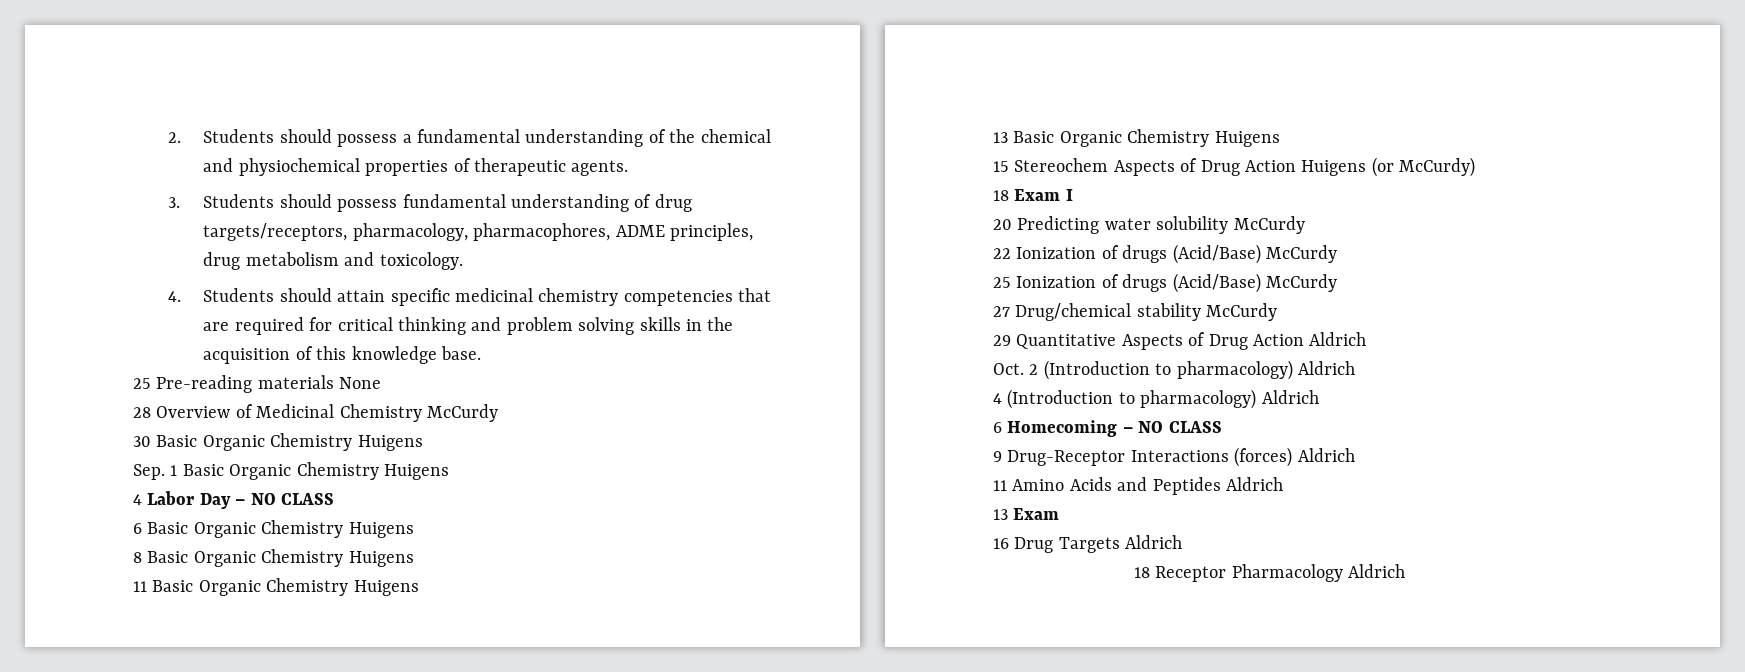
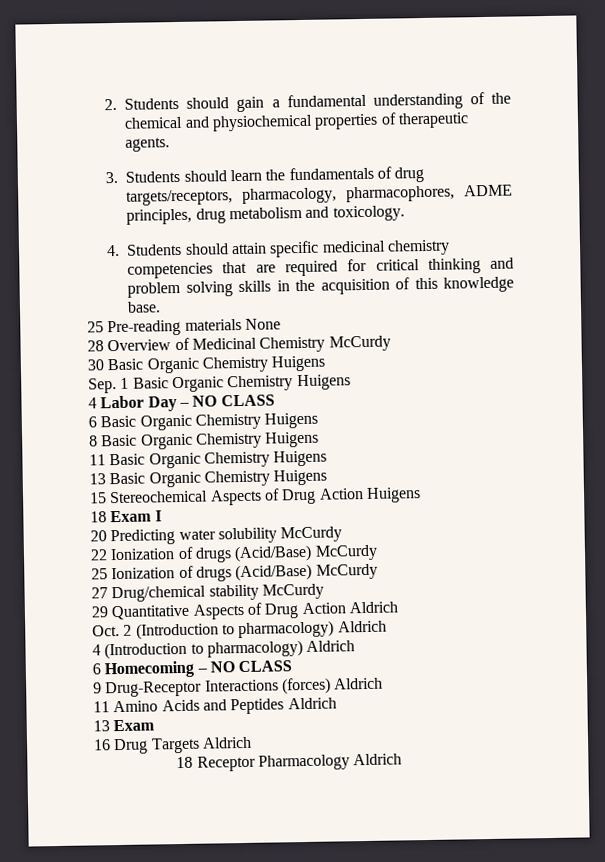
[337,134,398,147] possess -> [236,96,265,113] gain
[337,194,629,212] possess fundamental understanding -> [229,166,374,182] learn the fundamentals
[1014,158,1109,172] Stereochem -> [109,490,209,504] Stereochemical
[1371,157,1476,177] (or McCurdy) -> (421, 495) none

